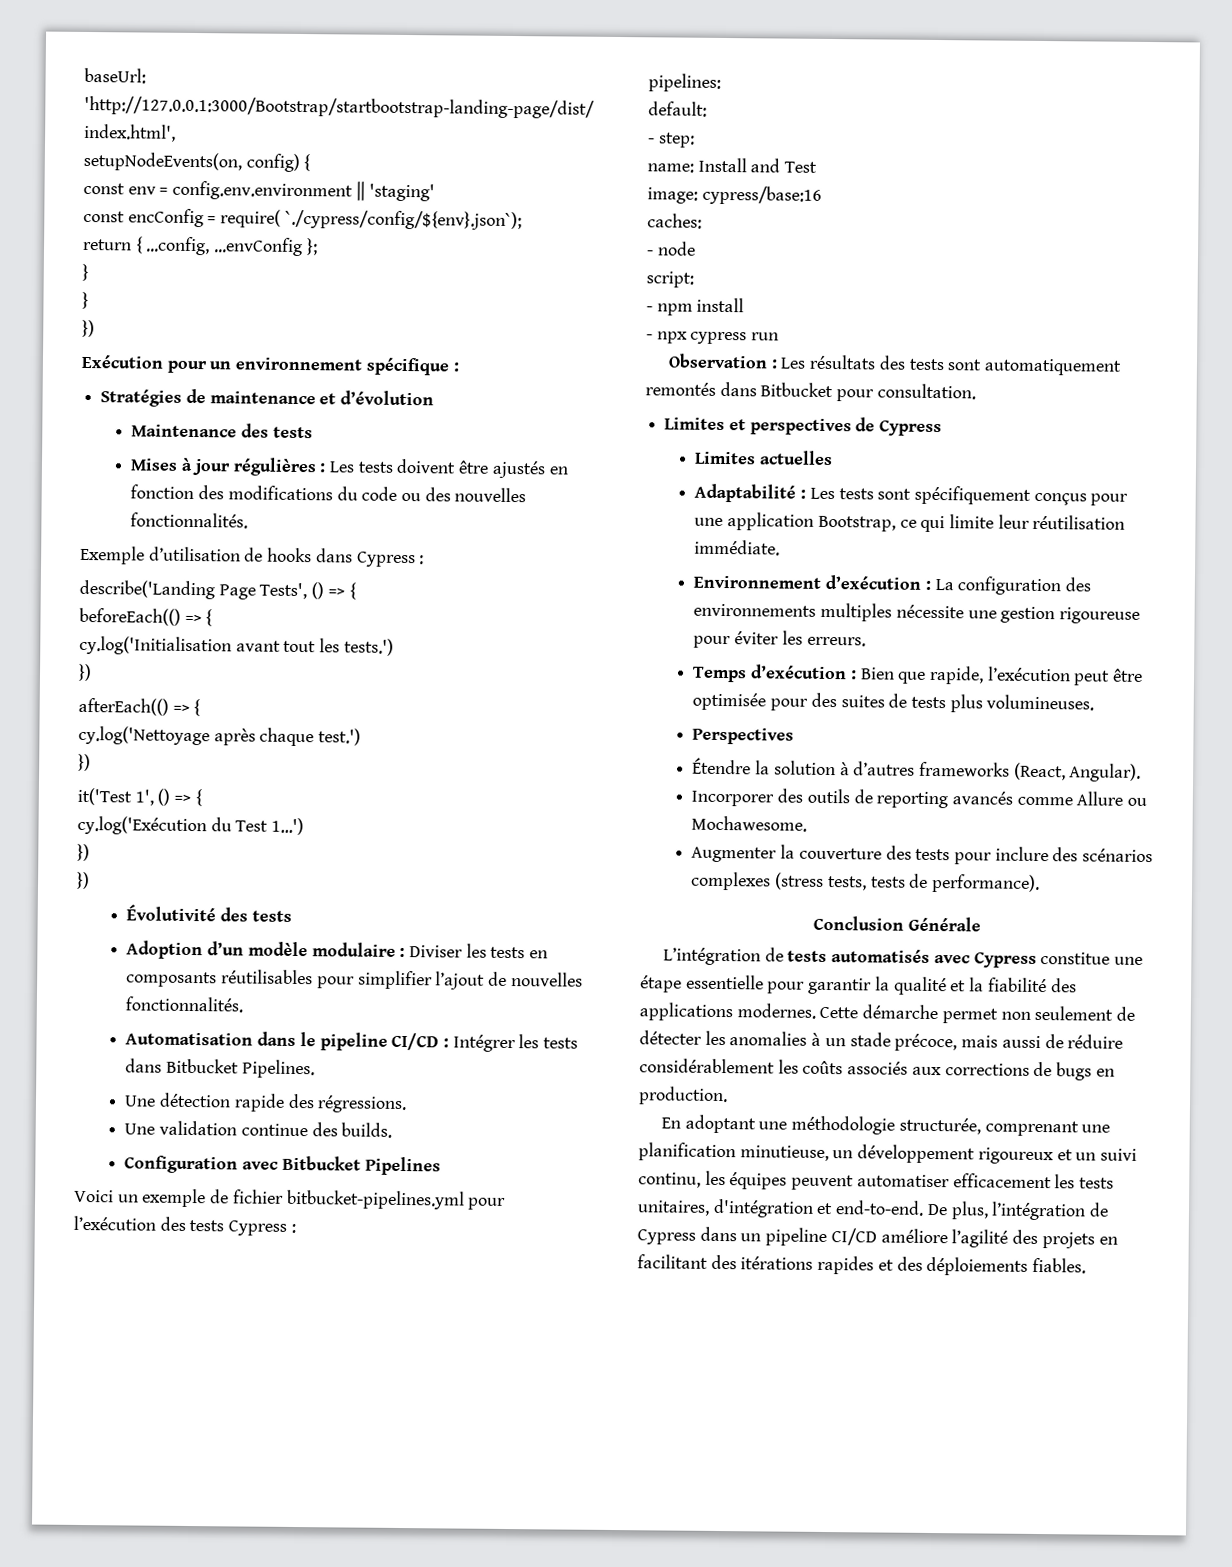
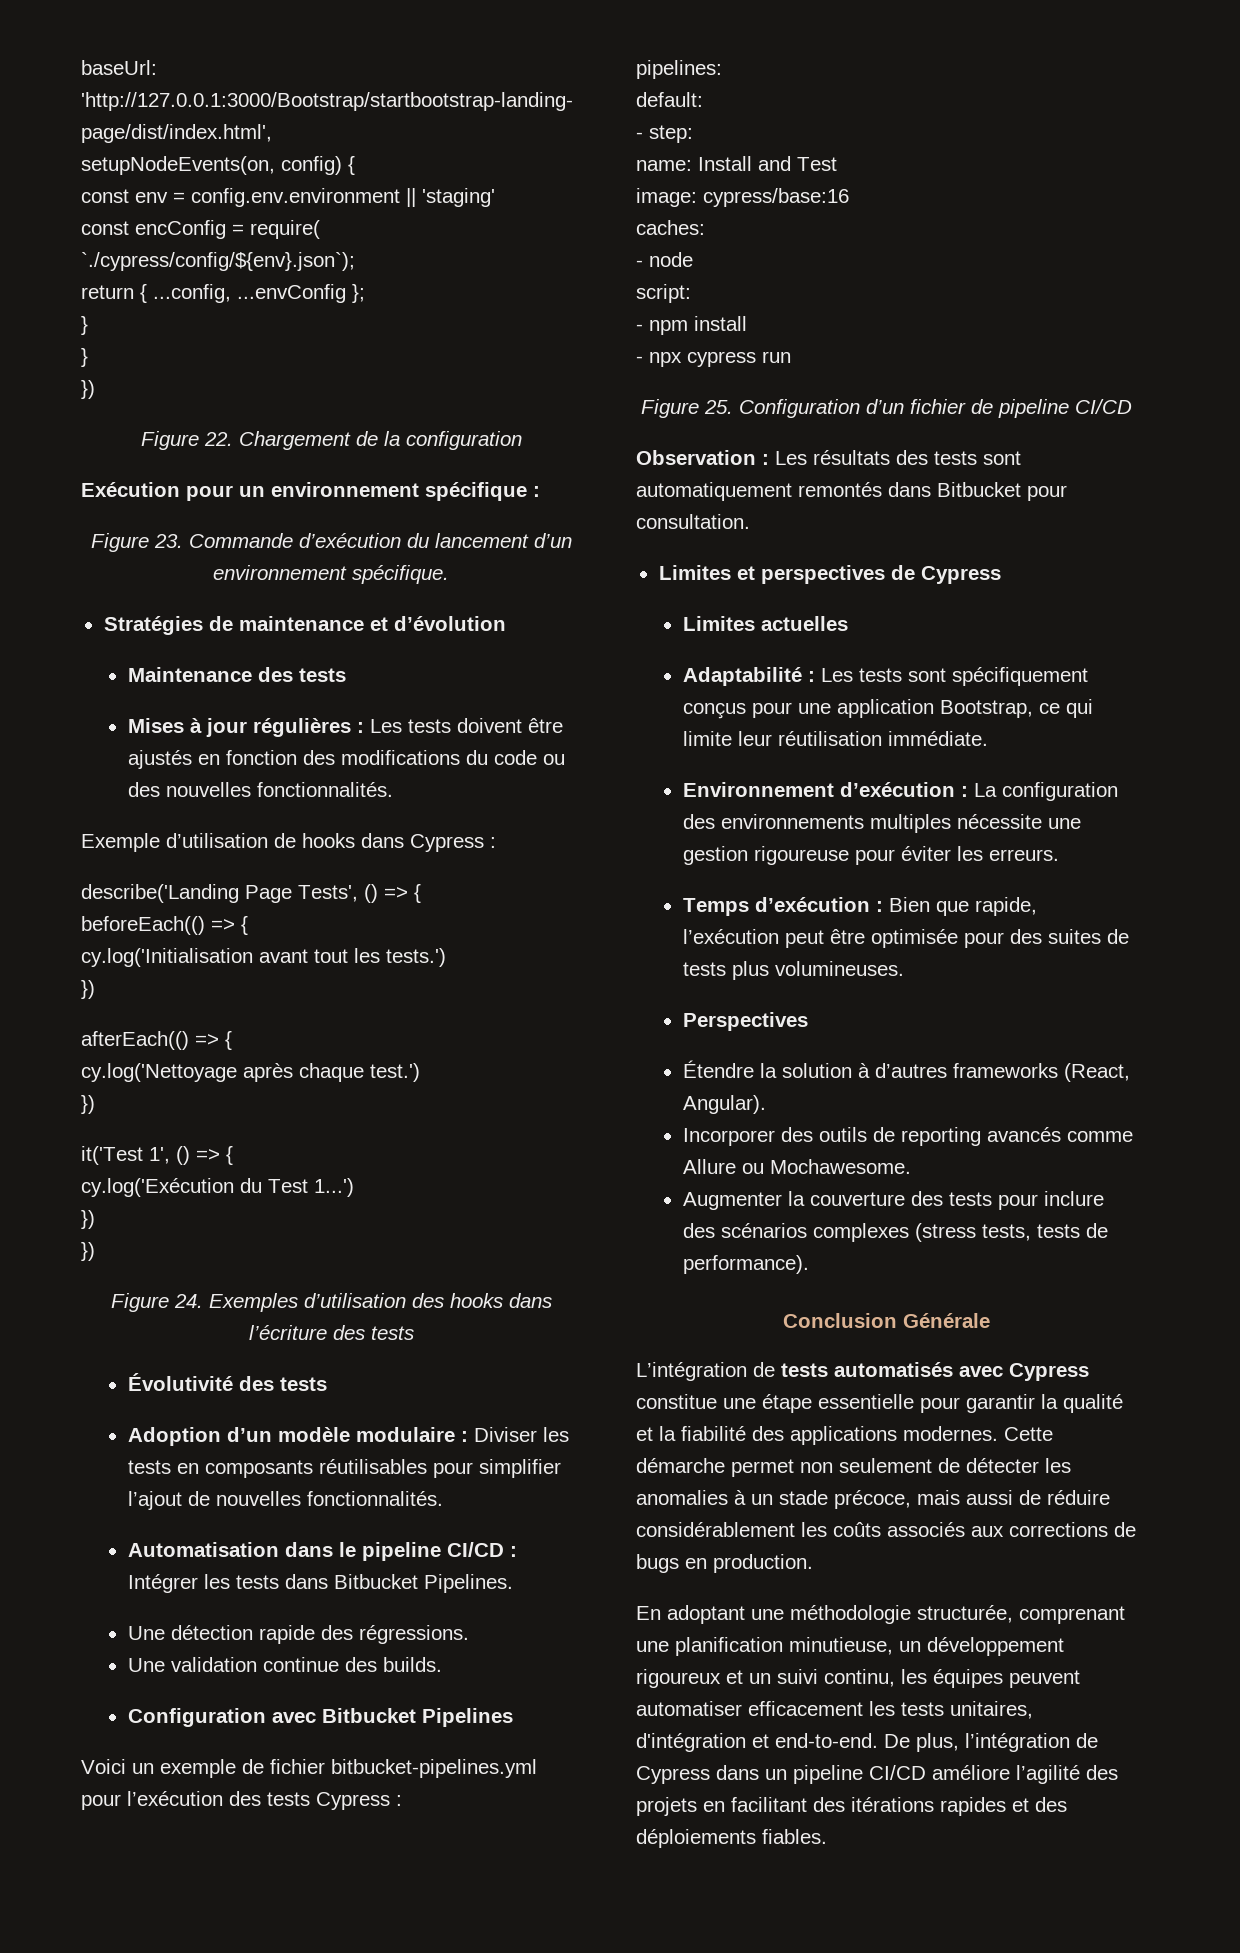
(95, 328) none -> [140,431,522,450] // Figure 22. Chargement de la configuration
(459, 366) none -> [90,533,572,552] [213,565,449,584] // Figure 23. Commande d’exécution du lancement d’un environnement spécifique.
(90, 880) none -> [110,1293,552,1312] [248,1325,414,1340] // Figure 24. Exemples d’utilisation des hooks dans l’écriture des tests
(780, 336) none -> [640,399,1132,418] // Figure 25. Configuration d’un fichier de pipeline CI/CD

